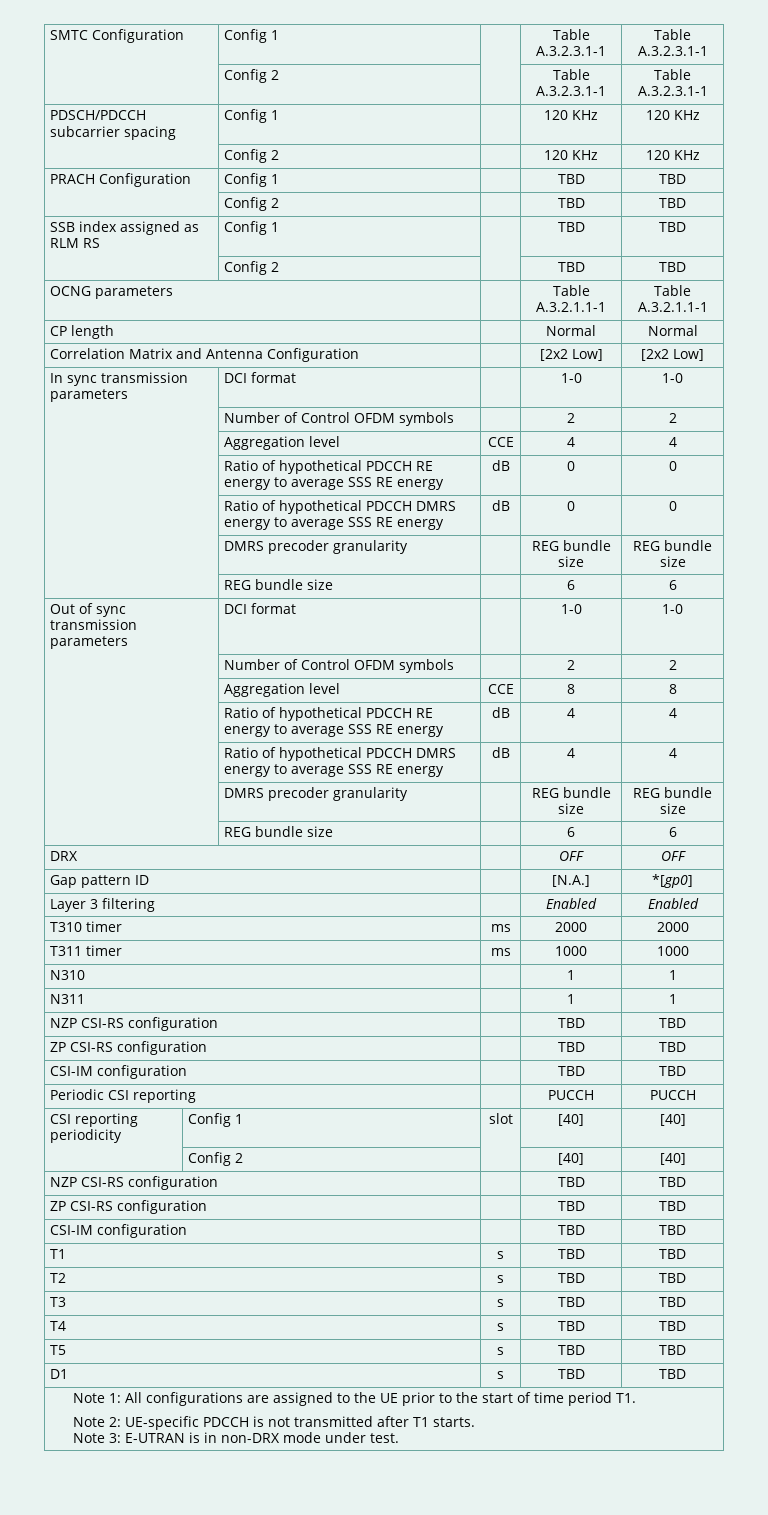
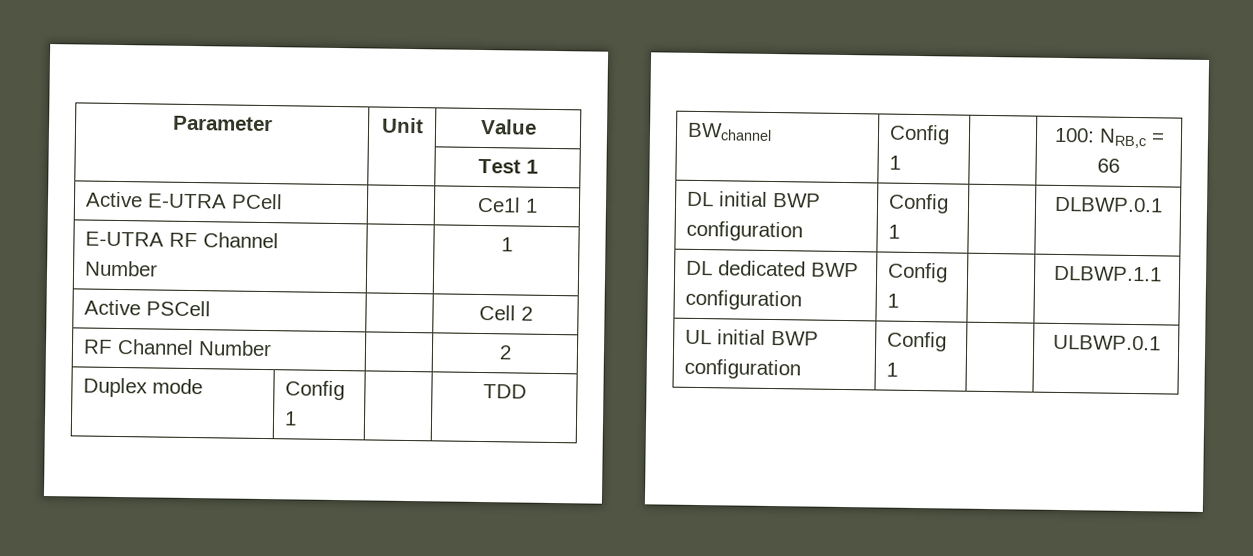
[50,29,185,43] [224,29,280,43] [552,29,590,40] [536,46,606,56] [654,29,692,40] [637,46,708,56] [224,69,280,83] [552,69,590,80] [536,86,606,96] [654,69,692,80] [637,86,708,96] [50,110,147,120] [50,126,177,140] [224,109,280,123] [544,110,598,120] [645,110,700,120] [224,149,280,163] [544,150,598,160] [645,150,700,160] [50,173,192,187] [224,173,280,187] [557,174,585,184] [659,174,686,184] [224,197,280,211] [557,198,585,208] [659,198,686,208] [50,221,200,235] [50,238,101,248] [224,221,280,235] [557,222,585,232] [659,222,686,232] [224,261,280,275] [557,262,585,272] [659,262,686,272] [50,286,174,299] [552,285,590,296] [536,302,606,312] [654,285,692,296] [637,302,708,312] [50,325,115,339] [546,325,596,336] [647,325,698,336] [50,348,360,362] [539,349,603,361] [641,349,704,361] [50,372,189,386] [50,389,129,402] [224,372,297,383] [560,373,582,383] [662,373,683,383] [224,412,455,426] [567,413,575,423] [668,413,677,423] [224,436,341,450] [487,437,514,447] [567,437,575,447] [668,437,677,447] [224,460,434,474] [224,477,445,490] [491,460,510,471] [567,461,575,471] [668,461,677,471] [224,500,457,514] [224,517,445,530] [491,500,510,511] [567,501,575,511] [668,501,677,511] [224,540,409,554] [531,540,611,551] [558,556,584,567] [633,540,712,551] [659,556,686,567] [224,579,334,590] [567,580,575,590] [668,580,677,590] [50,603,127,617] [50,619,138,630] [50,636,129,649] [224,603,297,614] [560,604,582,614] [662,604,683,614] [224,659,455,673] [567,660,575,670] [668,660,677,670] [224,683,341,697] [487,684,514,694] [567,684,575,694] [668,684,677,694] [224,707,434,721] [224,724,445,737] [491,707,510,718] [567,708,575,718] [668,708,677,718] [224,747,457,761] [224,764,445,777] [491,747,510,758] [567,748,575,758] [668,748,677,758] [224,787,409,801] [531,787,611,798] [558,803,584,814] [633,787,712,798] [659,803,686,814] [224,826,334,837] [567,827,575,837] [668,827,677,837] [50,851,79,861] [559,851,584,861] [660,851,686,861] [50,875,150,888] [552,875,590,887] [652,874,693,888] [50,898,156,912] [546,898,597,909] [647,898,699,909] [50,921,123,932] [490,924,511,932] [555,922,587,932] [656,922,689,932] [50,945,123,956] [490,948,511,956] [555,946,587,956] [656,946,689,956] [50,970,86,980] [567,970,575,980] [668,970,677,980] [50,994,86,1004] [567,994,575,1004] [668,994,677,1004] [50,1017,219,1031] [557,1018,585,1028] [659,1018,686,1028] [50,1041,208,1055] [557,1042,585,1052] [659,1042,686,1052] [50,1065,188,1079] [557,1066,585,1076] [659,1066,686,1076] [50,1089,197,1103] [548,1090,594,1100] [649,1090,696,1100] [50,1113,139,1127] [50,1129,123,1143] [188,1113,244,1127] [488,1113,513,1124] [558,1114,584,1126] [659,1114,686,1126] [188,1152,244,1166] [558,1153,584,1165] [659,1153,686,1165] [50,1176,219,1190] [557,1177,585,1187] [659,1177,686,1187] [50,1200,208,1214] [557,1201,585,1211] [659,1201,686,1211] [50,1224,188,1238] [557,1225,585,1235] [659,1225,686,1235] [50,1249,67,1259] [497,1251,504,1259] [557,1249,585,1259] [659,1249,686,1259] [50,1273,67,1283] [497,1275,504,1283] [557,1273,585,1283] [659,1273,686,1283] [50,1297,67,1307] [497,1299,504,1307] [557,1297,585,1307] [659,1297,686,1307] [50,1321,67,1331] [497,1323,504,1331] [557,1321,585,1331] [659,1321,686,1331] [50,1345,67,1355] [497,1347,504,1355] [557,1345,585,1355] [659,1345,686,1355] [50,1369,69,1379] [497,1371,504,1379] [557,1369,585,1379] [659,1369,686,1379] [73,1392,637,1406] [73,1416,476,1430] [73,1432,400,1443] SMTC Configuration | Config 1 | | Table A.3.2.3.1-1 | Table A.3.2.3.1-1 // | Config 2 | | Table A.3.2.3.1-1 | Table A.3.2.3.1-1 // PDSCH/PDCCH subcarrier spacing | Config 1 | | 120 KHz | 120 KHz // | Config 2 | | 120 KHz | 120 KHz // PRACH Configuration | Config 1 | | TBD | TBD // | Config 2 | | TBD | TBD // SSB index assigned as RLM RS | Config 1 | | TBD | TBD // | Config 2 | | TBD | TBD // OCNG parameters | | Table A.3.2.1.1-1 | Table A.3.2.1.1-1 // CP length | | Normal | Normal // Correlation Matrix and Antenna Configuration | | [2x2 Low] | [2x2 Low] // In sync transmission parameters | DCI format | | 1-0 | 1-0 // | Number of Control OFDM symbols | | 2 | 2 // | Aggregation level | CCE | 4 | 4 // | Ratio of hypothetical PDCCH RE energy to average SSS RE energy | dB | 0 | 0 // | Ratio of hypothetical PDCCH DMRS energy to average SSS RE energy | dB | 0 | 0 // | DMRS precoder granularity | | REG bundle size | REG bundle size // | REG bundle size | | 6 | 6 // Out of sync transmission parameters | DCI format | | 1-0 | 1-0 // | Number of Control OFDM symbols | | 2 | 2 // | Aggregation level | CCE | 8 | 8 // | Ratio of hypothetical PDCCH RE energy to average SSS RE energy | dB | 4 | 4 // | Ratio of hypothetical PDCCH DMRS energy to average SSS RE energy | dB | 4 | 4 // | DMRS precoder granularity | | REG bundle size | REG bundle size // | REG bundle size | | 6 | 6 // DRX | | OFF | OFF // Gap pattern ID | | [N.A.] | *[gp0] // Layer 3 filtering | | Enabled | Enabled // T310 timer | ms | 2000 | 2000 // T311 timer | ms | 1000 | 1000 // N310 | | 1 | 1 // N311 | | 1 | 1 // NZP CSI-RS configuration | | TBD | TBD // ZP CSI-RS configuration | | TBD | TBD // CSI-IM configuration | | TBD | TBD // Periodic CSI reporting | | PUCCH | PUCCH // CSI reporting periodicity | Config 1 | slot | [40] | [40] // | Config 2 | | [40] | [40] // NZP CSI-RS configuration | | TBD | TBD // ZP CSI-RS configuration | | TBD | TBD // CSI-IM configuration | | TBD | TBD // T1 | s | TBD | TBD // T2 | s | TBD | TBD // T3 | s | TBD | TBD // T4 | s | TBD | TBD // T5 | s | TBD | TBD // D1 | s | TBD | TBD // Note 1: All configurations are assigned to the UE prior to the start of time period T1. // Note 2: UE-specific PDCCH is not transmitted after T1 starts. // Note 3: E-UTRAN is in non-DRX mode under test. -> [172,115,273,132] [380,117,424,134] [479,118,537,135] [477,158,538,174] [85,191,284,210] [476,196,538,213] [85,231,280,249] [84,260,159,277] [500,237,513,252] [84,299,212,317] [478,304,533,321] [83,338,273,357] [498,345,512,360] [83,377,204,398] [285,380,346,401] [284,411,298,426] [482,384,527,399] [687,122,773,141] [889,124,951,145] [889,155,902,170] [1053,127,1165,149] [1097,158,1120,173] [687,191,822,208] [686,220,804,242] [888,193,950,214] [888,224,901,239] [1053,196,1163,213] [686,260,860,278] [685,289,803,311] [887,262,949,283] [887,293,900,308] [1053,265,1162,282] [685,329,820,346] [684,358,802,380] [887,331,948,352] [886,362,899,377] [1052,334,1161,351] Parameter | Unit | Value // | | Test 1 // Active E-UTRA PCell | | Ce1l 1 // E-UTRA RF Channel Number | | 1 // Active PSCell | | Cell 2 // RF Channel Number | | 2 // Duplex mode | Config 1 | | TDD // BWchannel | Config 1 | | 100: NRB,c = 66 // DL initial BWP configuration | Config 1 | | DLBWP.0.1 // DL dedicated BWP configuration | Config 1 | | DLBWP.1.1 // UL initial BWP configuration | Config 1 | | ULBWP.0.1

